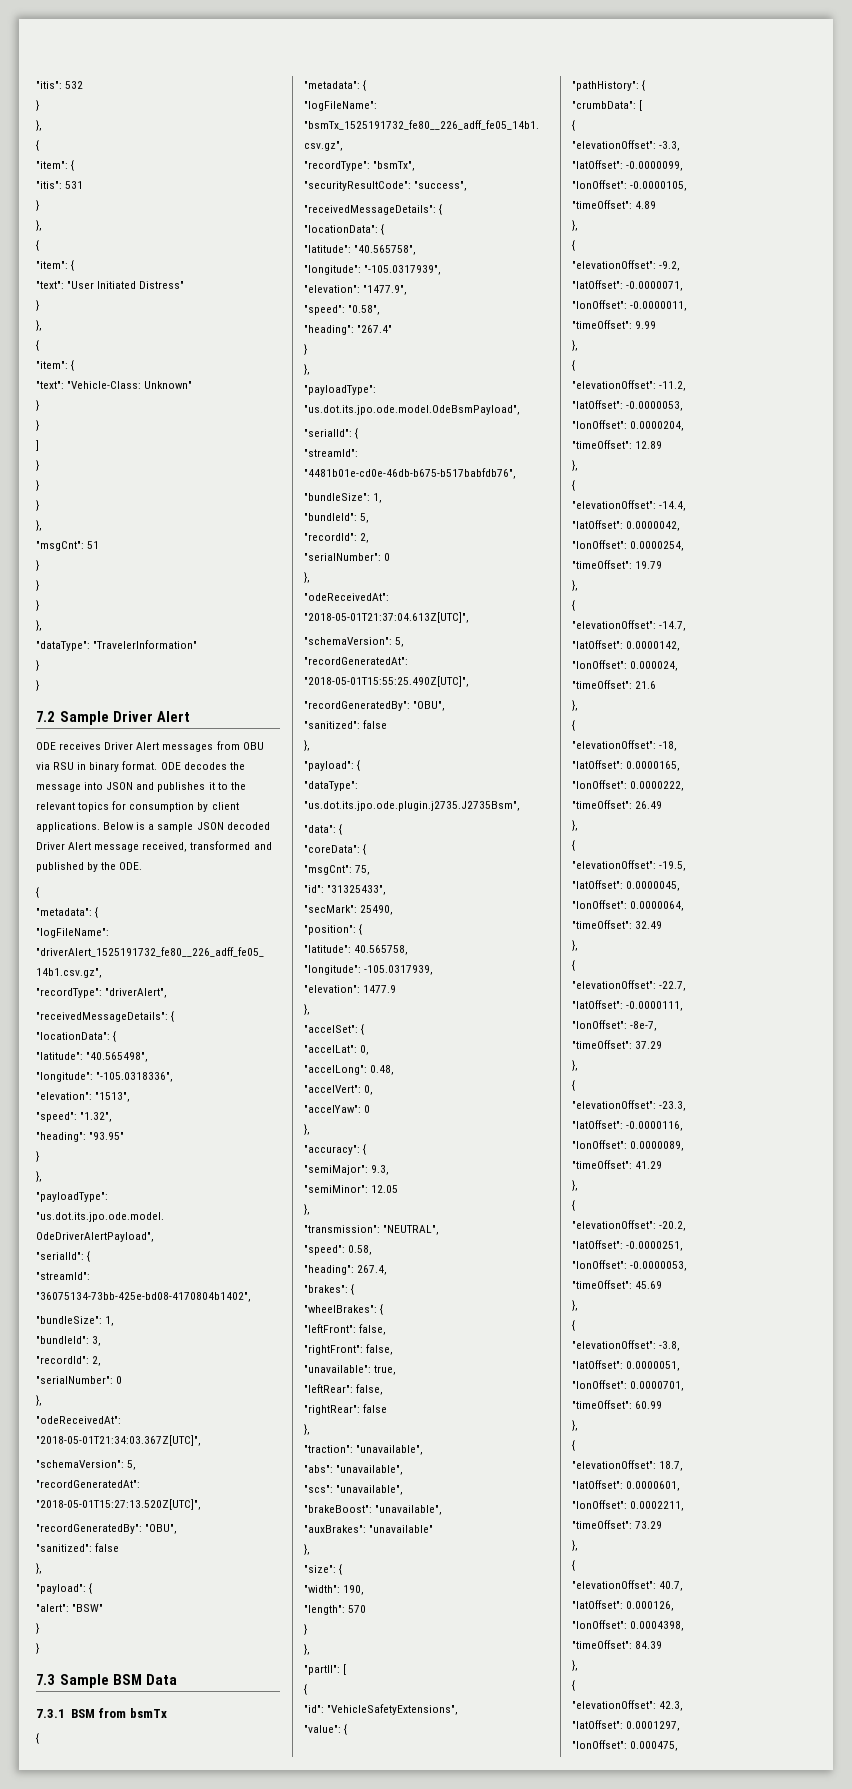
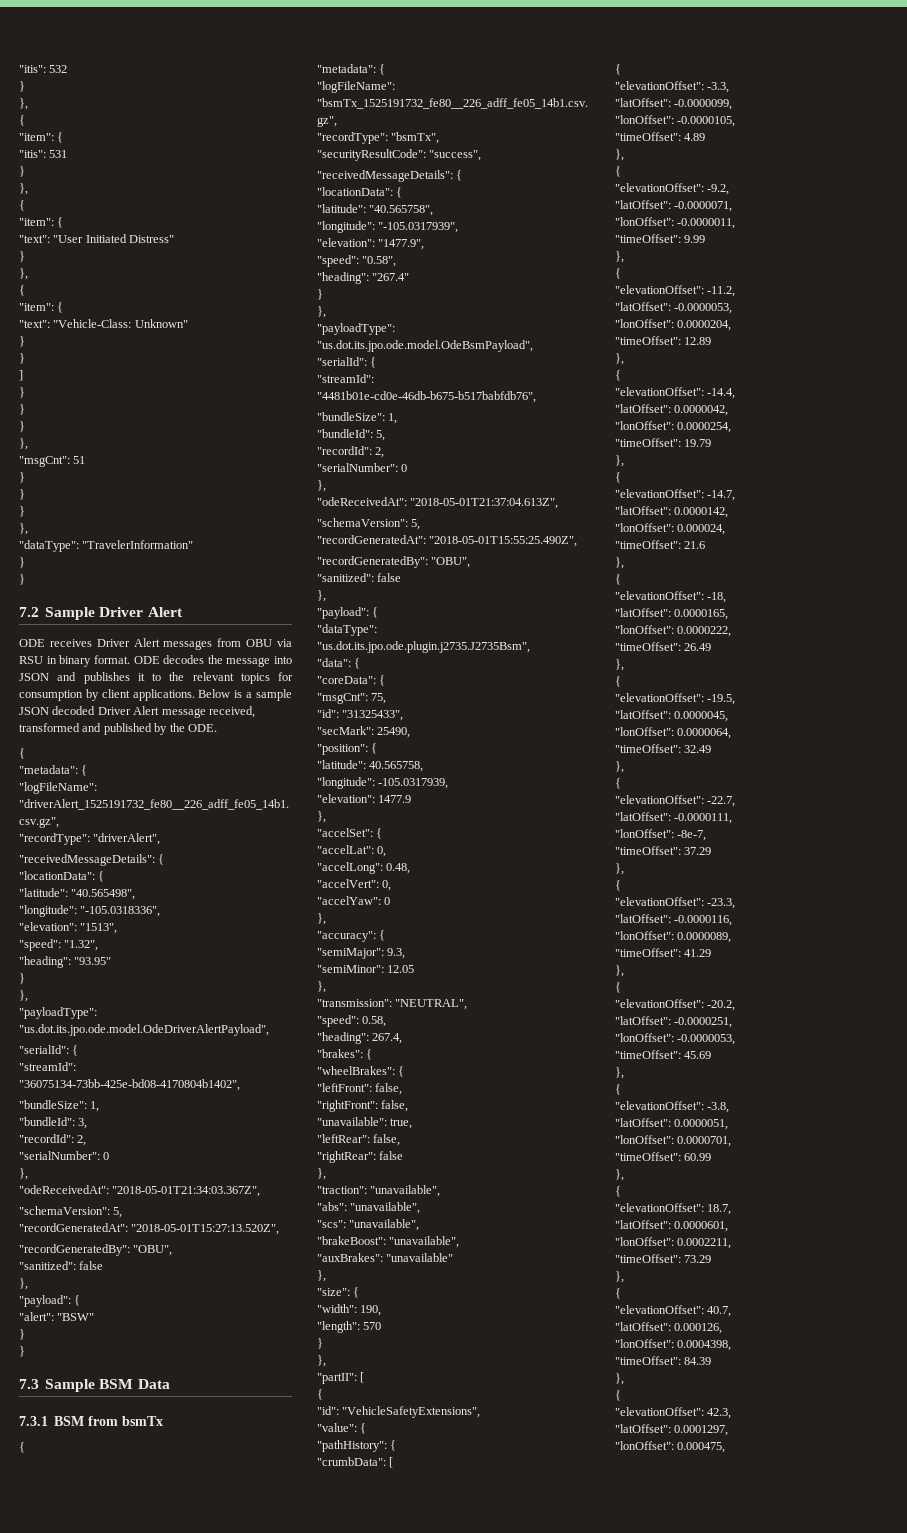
[36,1435,201,1446] [36,1460,137,1470] [36,1480,140,1488] [36,1499,201,1510] "2018-05-01T21:34:03.367Z[UTC]", // "schemaVersion": 5, // "recordGeneratedAt": "2018-05-01T15:27:13.520Z[UTC]", -> [112,1186,261,1197] [19,1206,123,1218] [19,1223,280,1235] "2018-05-01T21:34:03.367Z", // "schemaVersion": 5, // "recordGeneratedAt": "2018-05-01T15:27:13.520Z",
[304,612,469,623] [304,637,405,647] [304,657,408,665] [304,676,469,687] "2018-05-01T21:37:04.613Z[UTC]", // "schemaVersion": 5, // "recordGeneratedAt": "2018-05-01T15:55:25.490Z[UTC]", -> [410,498,559,509] [317,518,421,530] [317,535,578,547] "2018-05-01T21:37:04.613Z", // "schemaVersion": 5, // "recordGeneratedAt": "2018-05-01T15:55:25.490Z",

